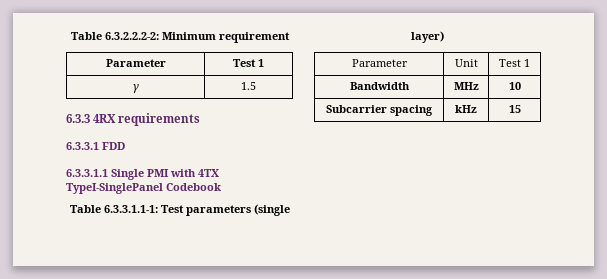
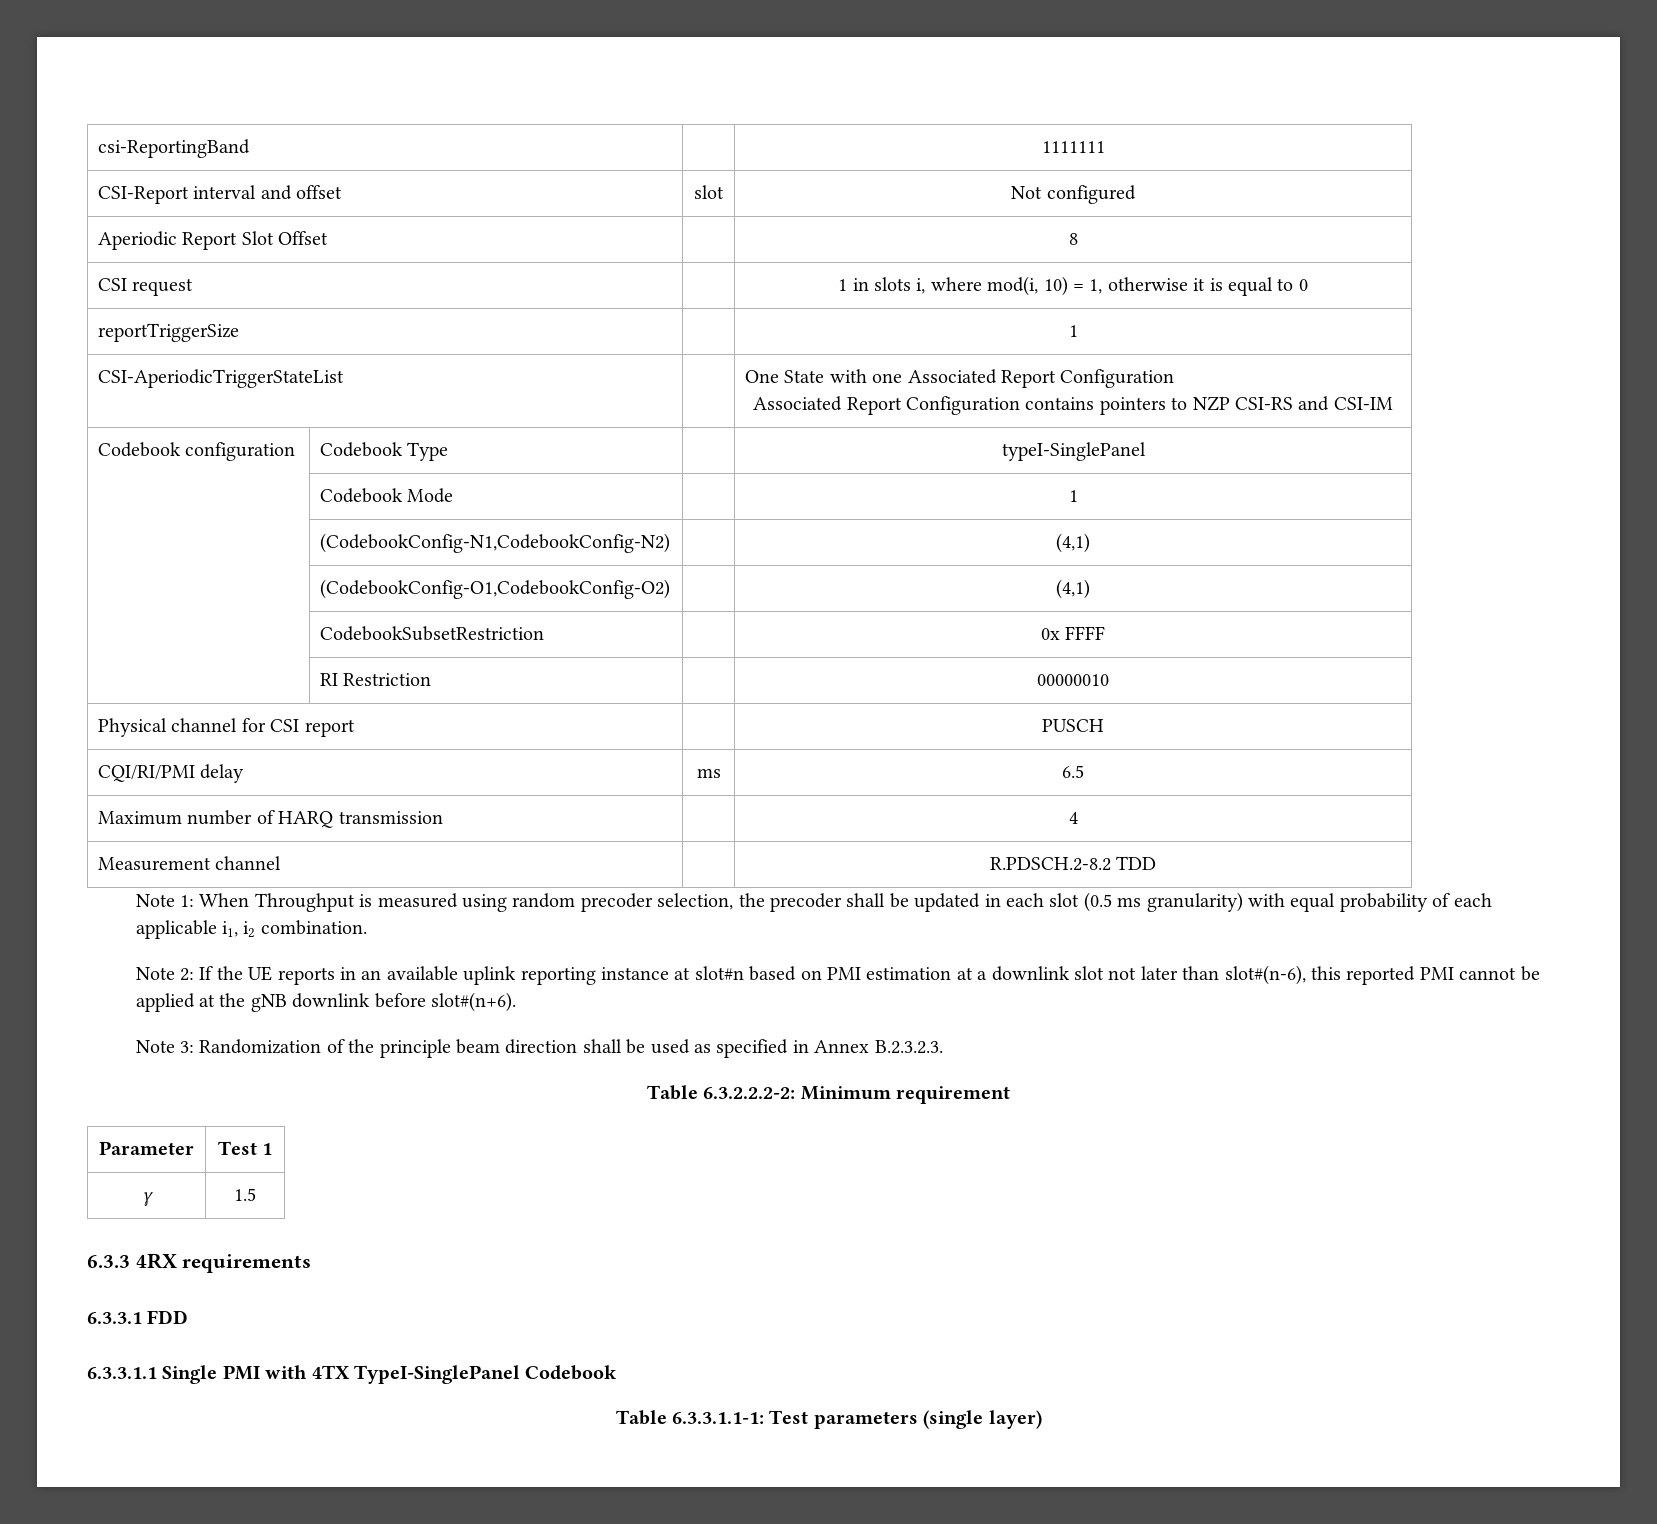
(70, 36) none -> [98,139,251,158] [1041,141,1105,153] [98,185,343,204] [694,185,724,199] [1011,185,1136,204] [98,231,329,250] [1068,233,1078,245] [98,278,194,296] [838,276,1308,296] [98,323,240,342] [1068,325,1078,337] [98,369,345,388] [745,369,1175,388] [753,396,1393,415] [98,442,296,461] [320,442,449,461] [1001,442,1146,461] [320,488,454,503] [1068,490,1078,502] [320,533,671,553] [1056,533,1090,553] [320,579,671,599] [1056,579,1090,599] [320,626,545,641] [1040,626,1106,640] [320,673,432,686] [1037,674,1109,686] [98,718,355,737] [1042,719,1104,732] [98,764,245,783] [696,768,721,778] [1062,765,1084,778] [98,810,443,828] [1068,812,1078,824] [98,856,282,871] [989,856,1157,871] [135,892,1492,912] [135,920,367,939] [135,965,1540,985] [135,992,517,1012] [135,1039,943,1058] csi-ReportingBand | | 1111111 // CSI-Report interval and offset | slot | Not configured // Aperiodic Report Slot Offset | | 8 // CSI request | | 1 in slots i, where mod(i, 10) = 1, otherwise it is equal to 0 // reportTriggerSize | | 1 // CSI-AperiodicTriggerStateList | | One State with one Associated Report Configuration // Associated Report Configuration contains pointers to NZP CSI-RS and CSI-IM // Codebook configuration | Codebook Type | | typeI-SinglePanel // | Codebook Mode | | 1 // | (CodebookConfig-N1,CodebookConfig-N2) | | (4,1) // | (CodebookConfig-O1,CodebookConfig-O2) | | (4,1) // | CodebookSubsetRestriction | | 0x FFFF // | RI Restriction | | 00000010 // Physical channel for CSI report | | PUSCH // CQI/RI/PMI delay | ms | 6.5 // Maximum number of HARQ transmission | | 4 // Measurement channel | | R.PDSCH.2-8.2 TDD // Note 1: When Throughput is measured using random precoder selection, the precoder shall be updated in each slot (0.5 ms granularity) with equal probability of each applicable i1, i2 combination. // Note 2: If the UE reports in an available uplink reporting instance at slot#n based on PMI estimation at a downlink slot not later than slot#(n-6), this reported PMI cannot be applied at the gNB downlink before slot#(n+6). // Note 3: Randomization of the principle beam direction shall be used as specified in Annex B.2.3.2.3. //
[351,59,408,67] [454,59,478,67] [499,59,530,67] [349,82,410,90] [453,82,479,90] [508,82,521,90] [326,105,433,116] [455,105,477,113] [508,105,521,113] // Parameter | Unit | Test 1 // Bandwidth | MHz | 10 // Subcarrier spacing | kHz | 15 -> (1042, 1419) none

